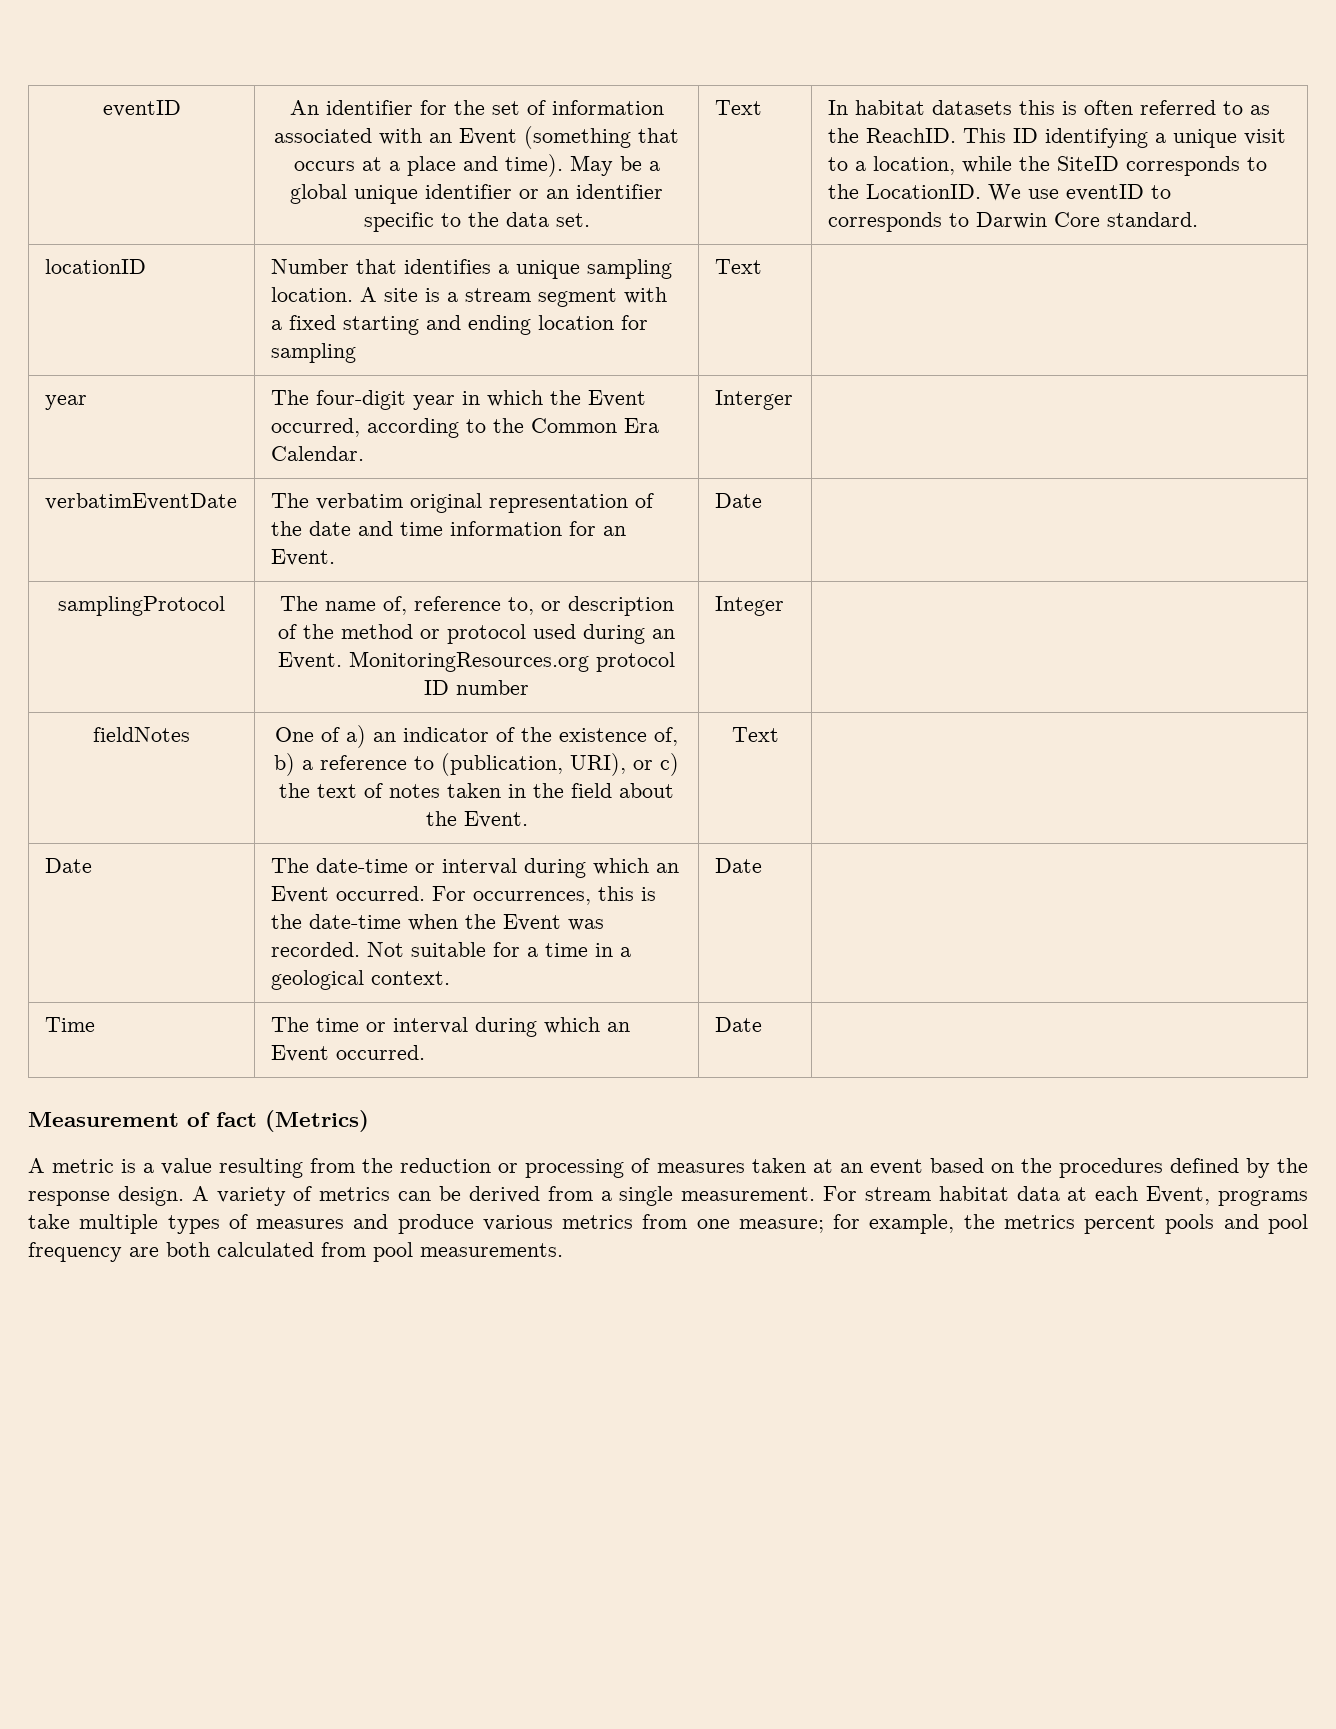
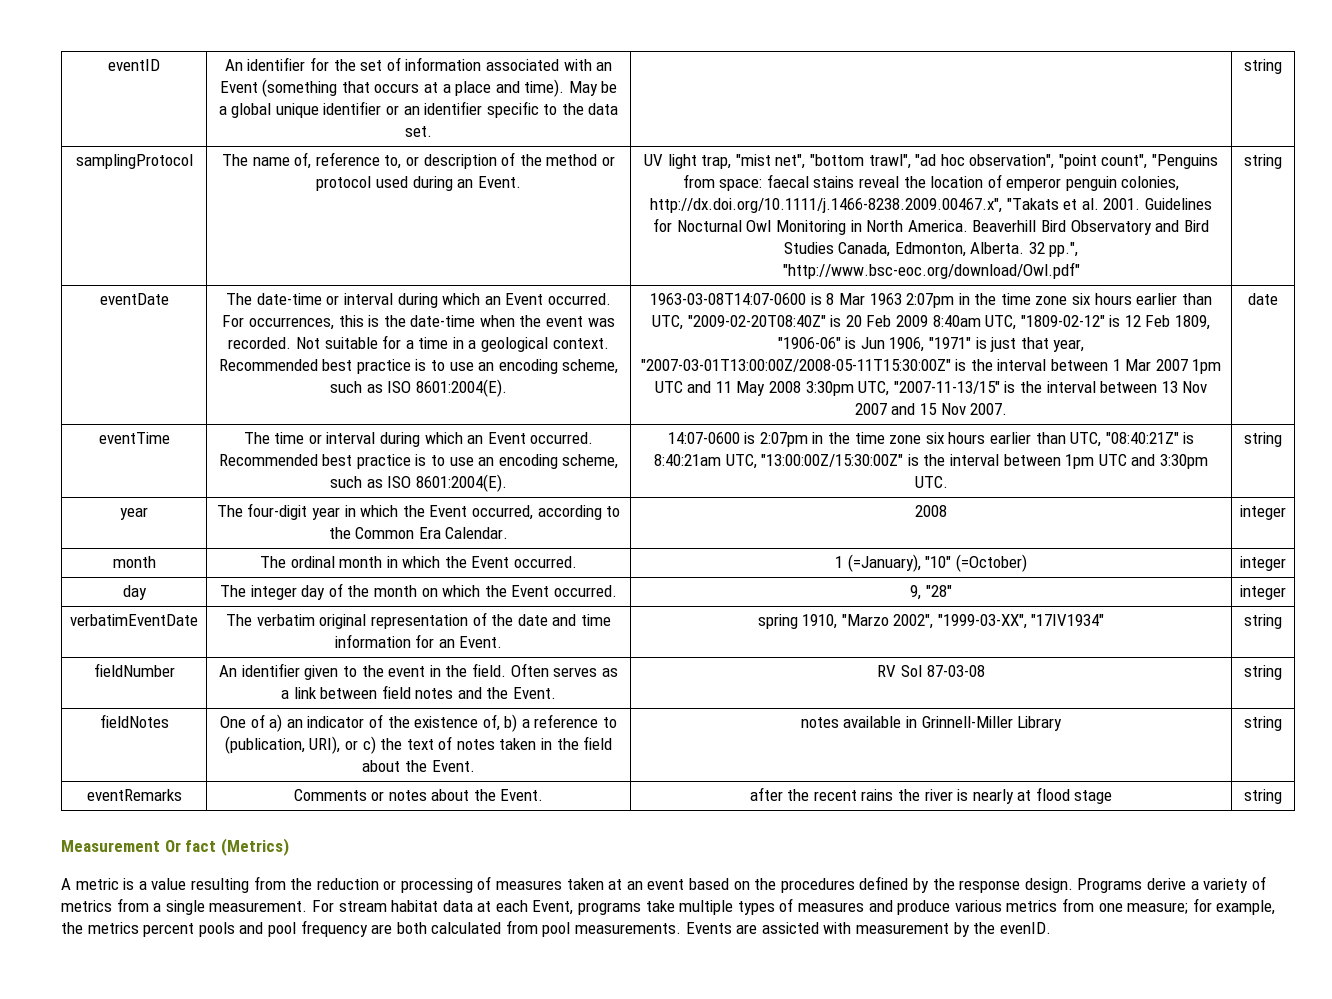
[714,100,762,115] [827,100,1270,115] [827,128,1286,148] [827,156,1267,176] [827,184,1171,201] [827,212,1198,232] [44,259,146,274] [270,259,672,279] [270,287,667,307] [270,315,648,335] [270,343,356,363] [714,259,762,274] [44,395,87,410] [270,390,646,410] [270,418,659,438] [270,446,364,461] [714,390,793,410] [44,493,237,510] [270,493,654,513] [270,521,626,536] [270,549,335,566] [714,493,762,508] Text | In habitat datasets this is often referred to as the ReachID. This ID identifying a unique visit to a location, while the SiteID corresponds to the LocationID. We use eventID to corresponds to Darwin Core standard. // locationID | Number that identifies a unique sampling location. A site is a stream segment with a fixed starting and ending location for sampling | Text | // year | The four-digit year in which the Event occurred, according to the Common Era Calendar. | Interger | // verbatimEventDate | The verbatim original representation of the date and time information for an Event. | Date | -> [1244,59,1282,74] | string
[349,651,676,672] [424,680,529,695] [714,596,784,616] MonitoringResources.org protocol ID number | Integer | -> [643,154,1219,169] [682,174,1180,191] [650,198,1212,213] [653,218,1209,235] [783,242,1079,257] [782,262,1080,279] [1244,154,1282,169] [99,293,169,305] [226,293,611,308] [222,315,615,330] [228,335,609,352] [218,359,619,374] [330,379,507,397] [650,293,1212,308] [651,315,1211,330] [777,337,1085,352] [640,359,1222,374] [654,381,1208,396] [854,403,1008,415] [1248,293,1278,305] [98,432,170,444] [243,432,594,447] [218,454,619,469] [330,474,507,492] [667,432,1195,447] [654,454,1208,469] [914,476,948,488] [1244,432,1282,447] [120,507,148,520] [216,503,621,520] [328,527,509,539] [915,505,947,517] [1240,505,1286,520] [112,556,156,568] [259,556,578,568] [835,554,1027,572] [1240,556,1286,571] [122,585,147,600] [220,583,617,600] [910,585,952,600] [1240,585,1286,600] [70,614,198,626] [226,612,611,629] [334,634,503,648] [757,614,1105,629] [1244,614,1282,629] [93,663,175,677] [219,663,618,680] [280,685,557,699] [877,665,985,677] [1244,665,1282,680] | UV light trap, "mist net", "bottom trawl", "ad hoc observation", "point count", "Penguins from space: faecal stains reveal the location of emperor penguin colonies, http://dx.doi.org/10.1111/j.1466-8238.2009.00467.x", "Takats et al. 2001. Guidelines for Nocturnal Owl Monitoring in North America. Beaverhill Bird Observatory and Bird Studies Canada, Edmonton, Alberta. 32 pp.", "http://www.bsc-eoc.org/download/Owl.pdf" | string // eventDate | The date-time or interval during which an Event occurred. For occurrences, this is the date-time when the event was recorded. Not suitable for a time in a geological context. Recommended best practice is to use an encoding scheme, such as ISO 8601:2004(E). | 1963-03-08T14:07-0600 is 8 Mar 1963 2:07pm in the time zone six hours earlier than UTC, "2009-02-20T08:40Z" is 20 Feb 2009 8:40am UTC, "1809-02-12" is 12 Feb 1809, "1906-06" is Jun 1906, "1971" is just that year, "2007-03-01T13:00:00Z/2008-05-11T15:30:00Z" is the interval between 1 Mar 2007 1pm UTC and 11 May 2008 3:30pm UTC, "2007-11-13/15" is the interval between 13 Nov 2007 and 15 Nov 2007. | date // eventTime | The time or interval during which an Event occurred. Recommended best practice is to use an encoding scheme, such as ISO 8601:2004(E). | 14:07-0600 is 2:07pm in the time zone six hours earlier than UTC, "08:40:21Z" is 8:40:21am UTC, "13:00:00Z/15:30:00Z" is the interval between 1pm UTC and 3:30pm UTC. | string // year | The four-digit year in which the Event occurred, according to the Common Era Calendar. | 2008 | integer // month | The ordinal month in which the Event occurred. | 1 (=January), "10" (=October) | integer // day | The integer day of the month on which the Event occurred. | 9, "28" | integer // verbatimEventDate | The verbatim original representation of the date and time information for an Event. | spring 1910, "Marzo 2002", "1999-03-XX", "17IV1934" | string // fieldNumber | An identifier given to the event in the field. Often serves as a link between field notes and the Event. | RV Sol 87-03-08 | string
[731,727,779,742] [44,858,92,873] [270,858,679,878] [270,886,656,905] [270,914,604,931] [270,942,631,957] [270,970,450,990] [714,858,762,873] [44,1017,95,1032] [270,1017,630,1037] [270,1045,425,1062] [714,1017,762,1032] Text | // Date | The date-time or interval during which an Event occurred. For occurrences, this is the date-time when the Event was recorded. Not suitable for a time in a geological context. | Date | // Time | The time or interval during which an Event occurred. | Date | -> [800,716,1063,731] [1244,716,1282,731] [86,789,182,801] [293,789,544,801] [749,787,1113,804] [1244,789,1282,804] notes available in Grinnell-Miller Library | string // eventRemarks | Comments or notes about the Event. | after the recent rains the river is nearly at flood stage | string
[187,1112,210,1127] of -> [164,840,181,852] Or
[191,1186,540,1206] A variety of metrics can be derived -> [1077,876,1266,893] [61,900,112,912] Programs derive a variety of metrics
(563, 1250) none -> [685,922,1051,937] Events are assicted with measurement by the evenID.

